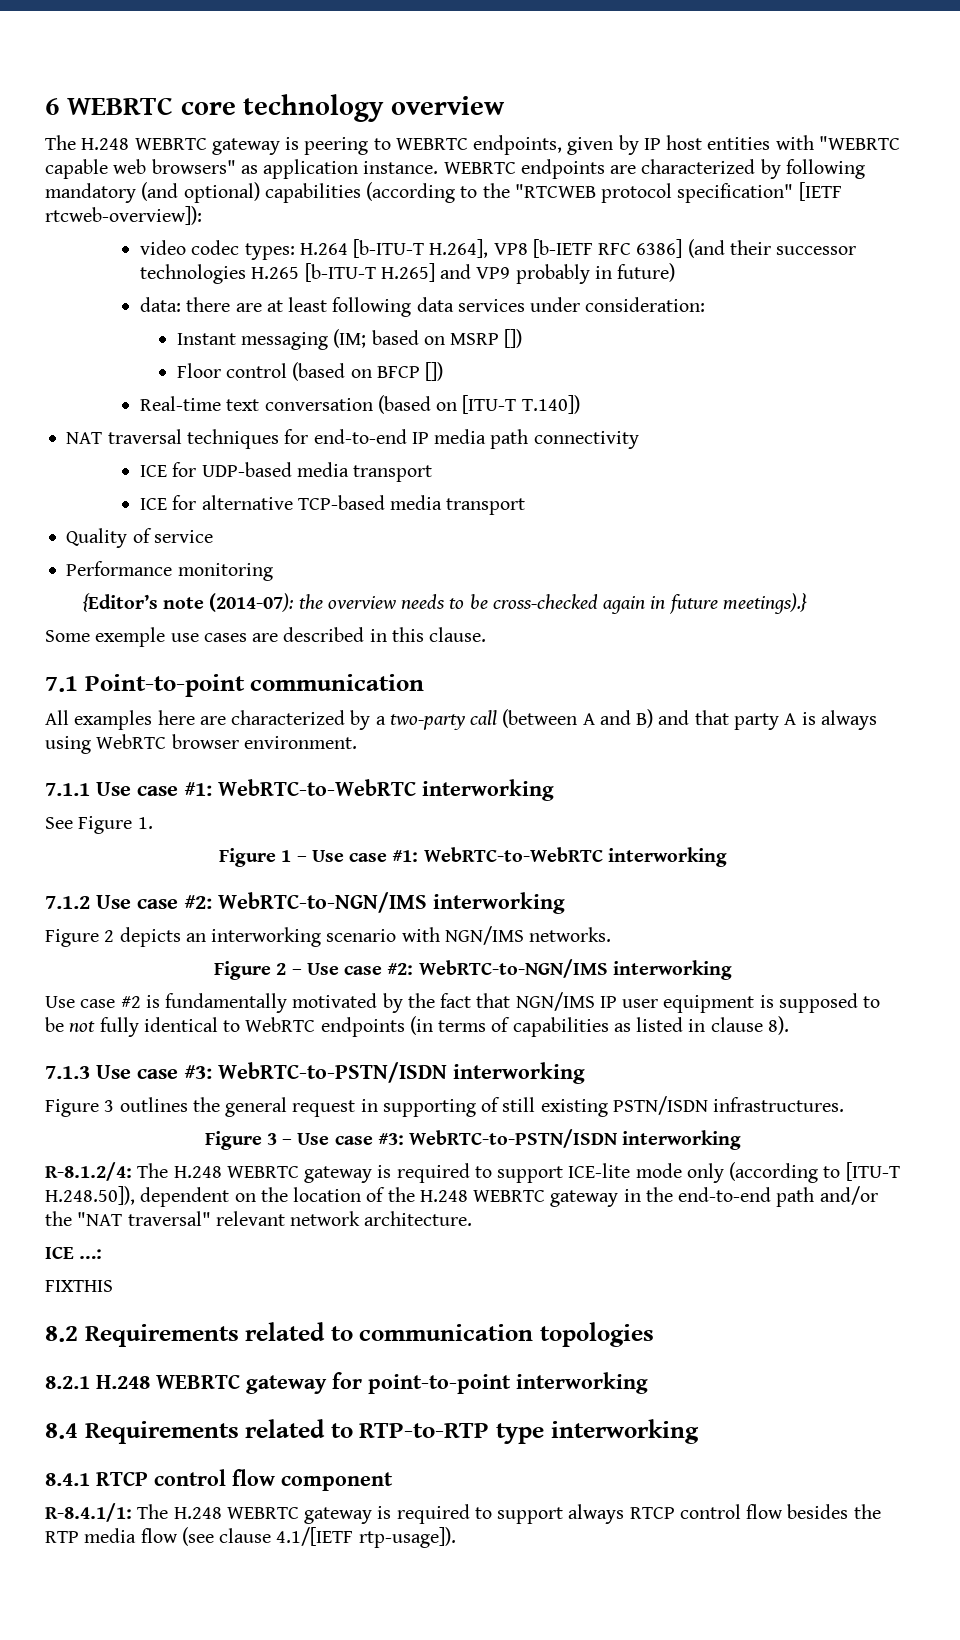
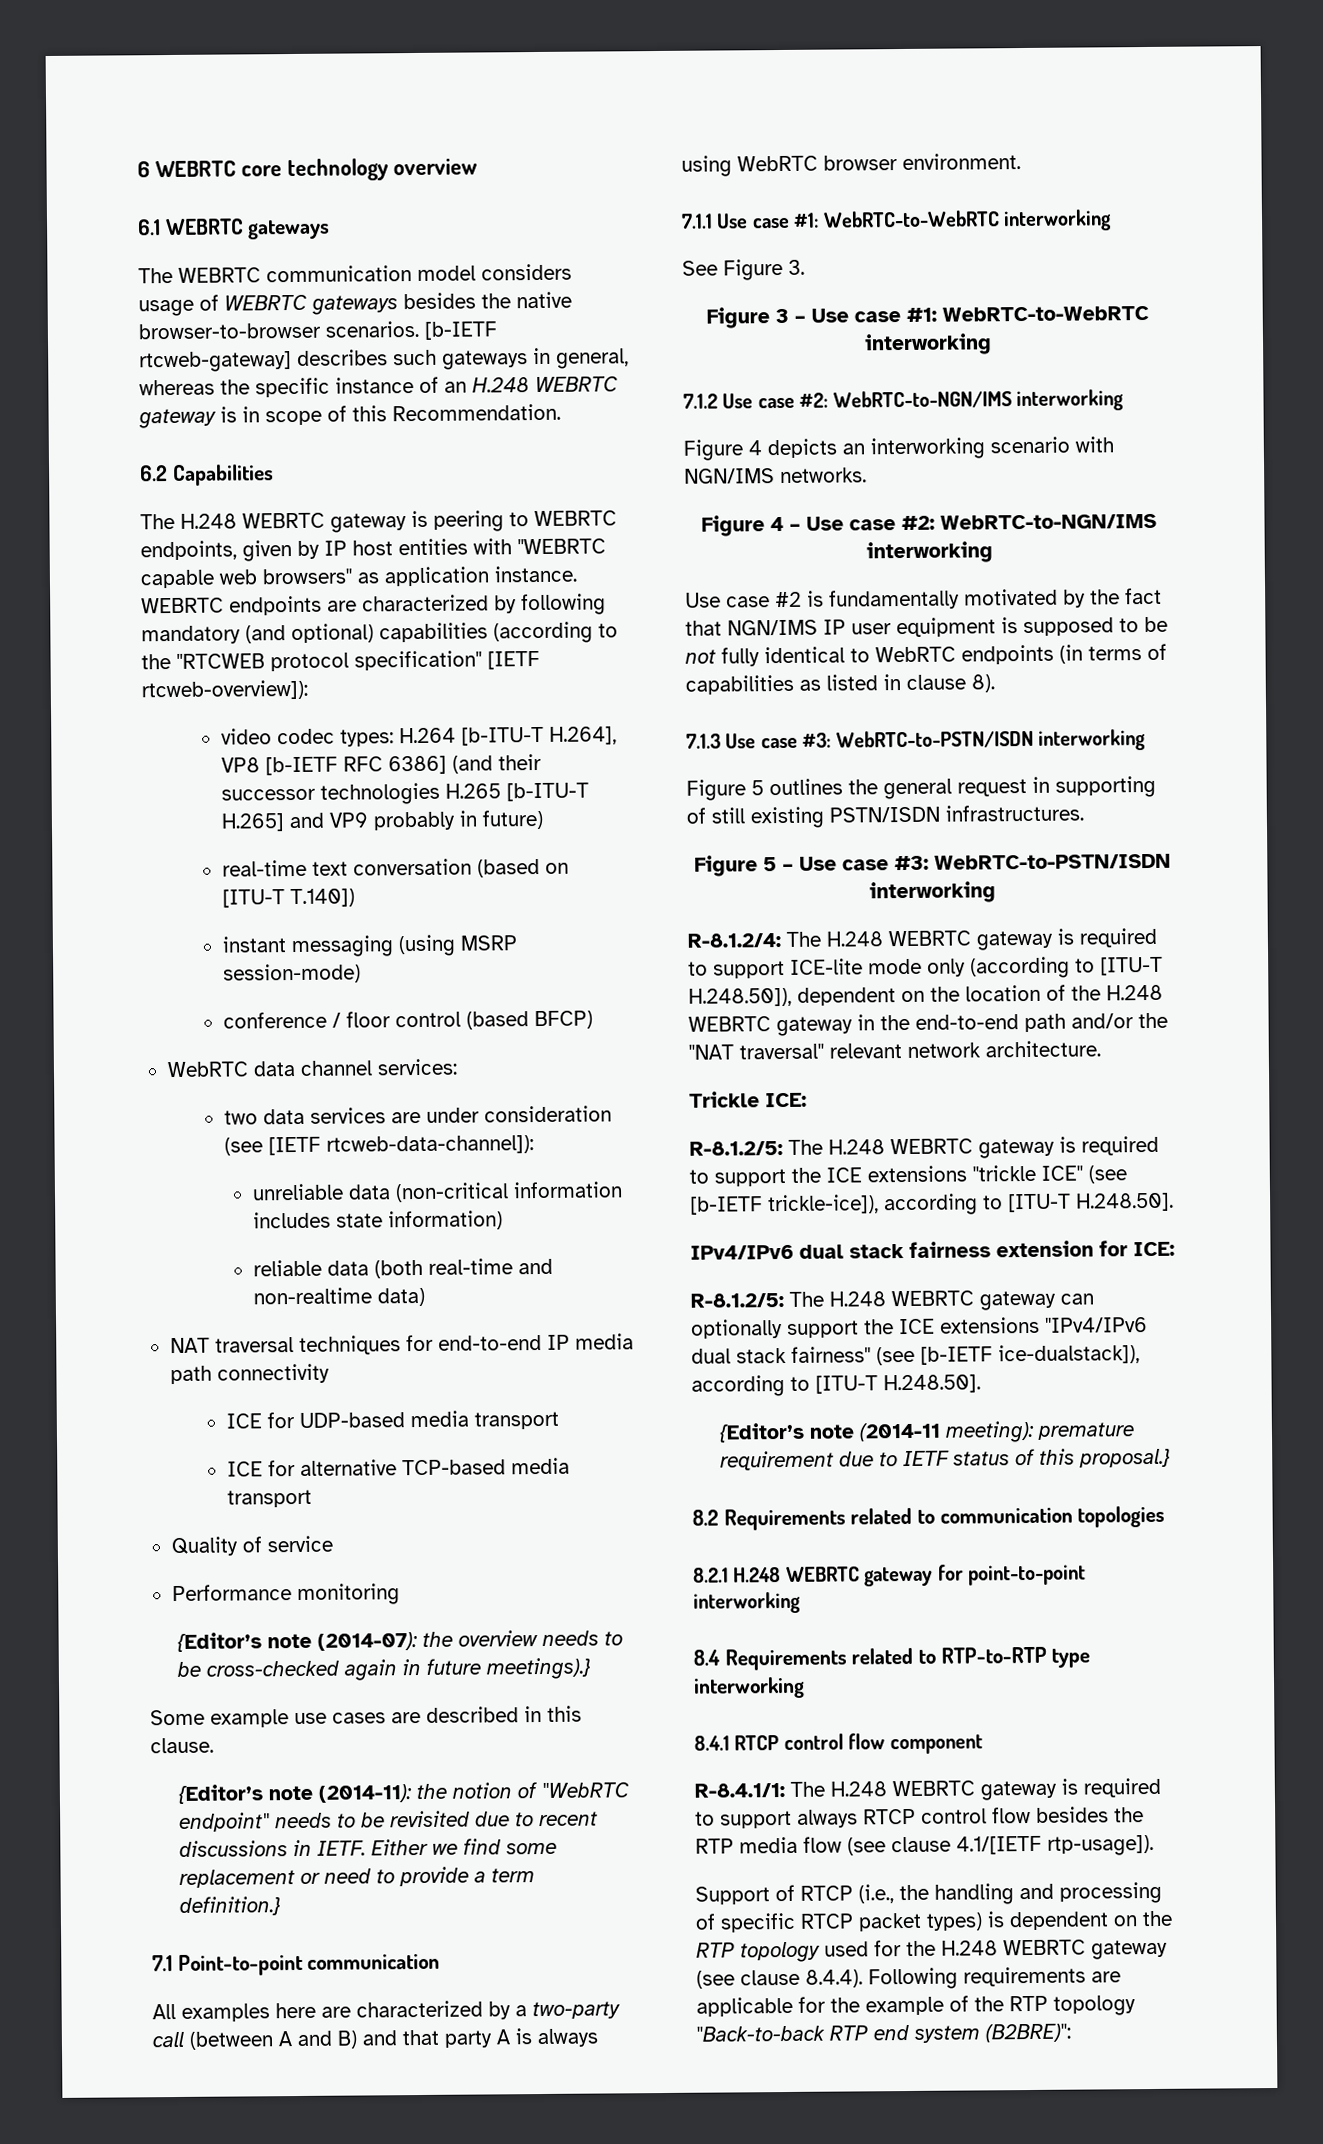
(505, 105) none -> [137,218,331,240] [138,263,572,284] [138,291,572,317] [138,320,497,340] [139,347,629,373] [139,376,618,398] [138,403,561,429] [140,464,274,486] // 6.1 WEBRTC gateways // The WEBRTC communication model considers usage of WEBRTC gateways besides the native browser-to-browser scenarios. [b-IETF rtcweb-gateway] describes such gateways in general, whereas the specific instance of an H.248 WEBRTC gateway is in scope of this Recommendation. // 6.2 Capabilities
[140,297,706,317] [176,329,523,350] [176,362,444,381] [140,396,222,411] data: there are at least following data services under consideration: // Instant messaging (IM; based on MSRP []) // Floor control (based on BFCP []) // Real-time -> [221,859,307,877] real-time
(580, 404) none -> [221,934,517,958] [222,963,361,984] [222,1010,593,1030] [166,1058,458,1078] [223,1105,612,1125] [223,1135,534,1156] [251,1181,623,1203] [252,1210,503,1231] [252,1258,553,1279] [252,1287,425,1307] // instant messaging (using MSRP session-mode) // conference / floor control (based BFCP) // WebRTC data channel services: // two data services are under consideration (see [IETF rtcweb-data-channel]): // unreliable data (non-critical information includes state information) // reliable data (both real-time and non-realtime data)
[95,627,166,647] exemple -> [210,1709,289,1728] example
(487, 634) none -> [178,1782,630,1804] [179,1810,599,1832] [179,1838,558,1857] [179,1866,536,1888] [179,1896,282,1916] // {Editor’s note (2014-11): the notion of "WebRTC endpoint" needs to be revisited due to recent discussions in IETF. Either we find some replacement or need to provide a term definition.}
[137,817,153,829] [219,848,292,867] 1. // Figure 1 -> [788,259,805,275] [705,307,789,329] 3. // Figure 3
[104,930,115,942] 2 -> [748,440,762,456] 4
[276,963,287,975] 2 -> [770,516,784,532] 4
[104,1100,115,1112] 3 -> [751,780,764,796] 5
[266,1133,277,1145] 3 -> [762,857,777,872] 5
[45,1246,103,1259] [45,1280,113,1292] ICE …: // FIXTHIS -> [689,1091,807,1108] [689,1135,1159,1159] [689,1164,1127,1187] [690,1192,1174,1216] [690,1240,1175,1260] [690,1290,1094,1311] [691,1316,1148,1339] [691,1344,1140,1366] [691,1374,981,1397] [719,1420,1136,1443] [720,1448,1172,1471] Trickle ICE: // R-8.1.2/5: The H.248 WEBRTC gateway is required to support the ICE extensions "trickle ICE" (see [b-IETF trickle-ice]), according to [ITU-T H.248.50]. // IPv4/IPv6 dual stack fairness extension for ICE: // R-8.1.2/5: The H.248 WEBRTC gateway can optionally support the ICE extensions "IPv4/IPv6 dual stack fairness" (see [b-IETF ice-dualstack]), according to [ITU-T H.248.50]. // {Editor’s note (2014-11 meeting): premature requirement due to IETF status of this proposal.}
(456, 1537) none -> [695,1881,1162,1905] [695,1910,1173,1933] [696,1939,1168,1963] [696,1966,1121,1990] [696,1995,1136,2017] [696,2023,1071,2043] // Support of RTCP (i.e., the handling and processing of specific RTCP packet types) is dependent on the RTP topology used for the H.248 WEBRTC gateway (see clause 8.4.4). Following requirements are applicable for the example of the RTP topology "Back-to-back RTP end system (B2BRE)":

